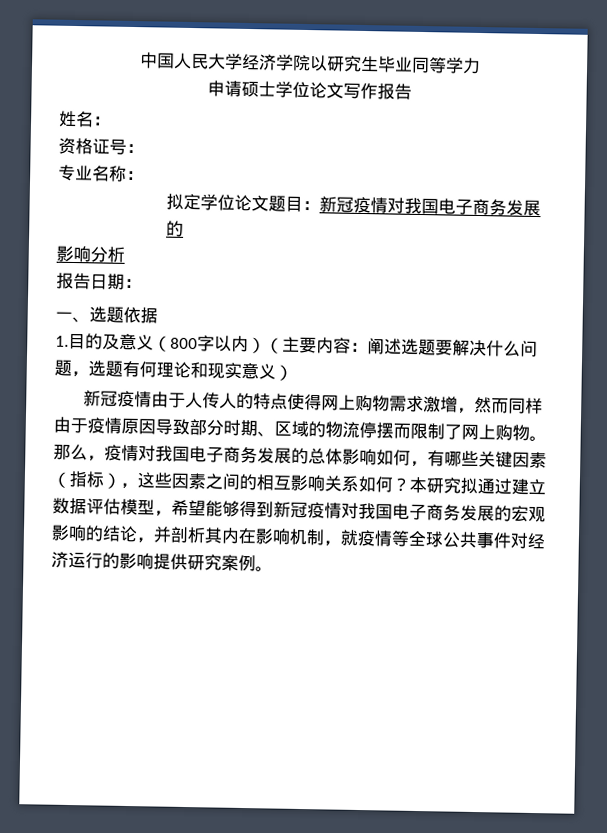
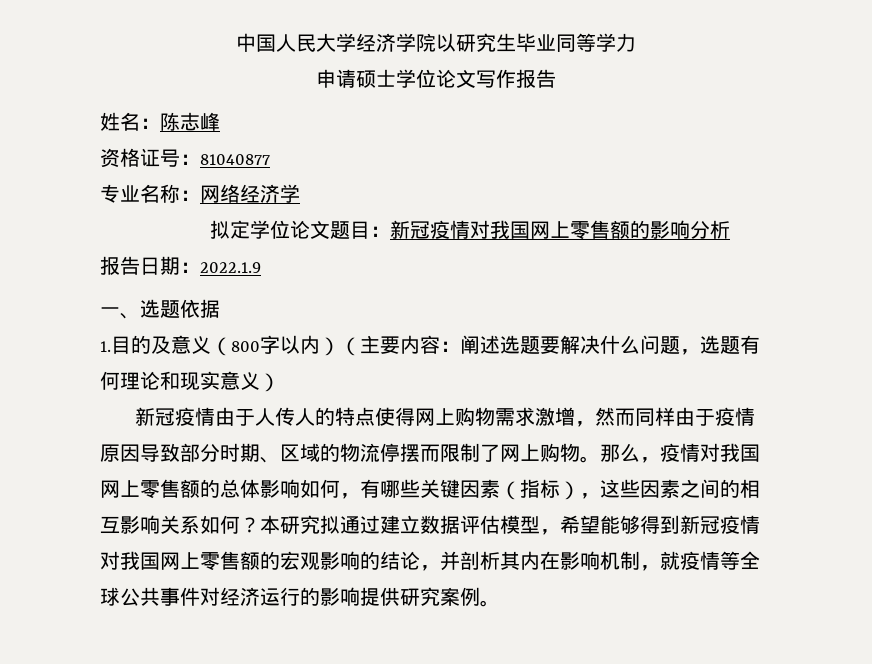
(111, 121) none -> [160,112,220,131] 陈志峰
(144, 148) none -> [200,154,270,165] 81040877
(144, 175) none -> [200,184,300,203] 网络经济学
[437,198,541,217] [165,220,184,237] 电子商务发展的 // -> [529,220,650,240] 网上零售额的
(142, 283) none -> [200,262,261,273] 2022.1.9
[189,446,292,464] 电子商务发展 -> [100,479,200,499] 网上零售额
[392,503,495,522] 电子商务发展 -> [160,551,260,571] 网上零售额

